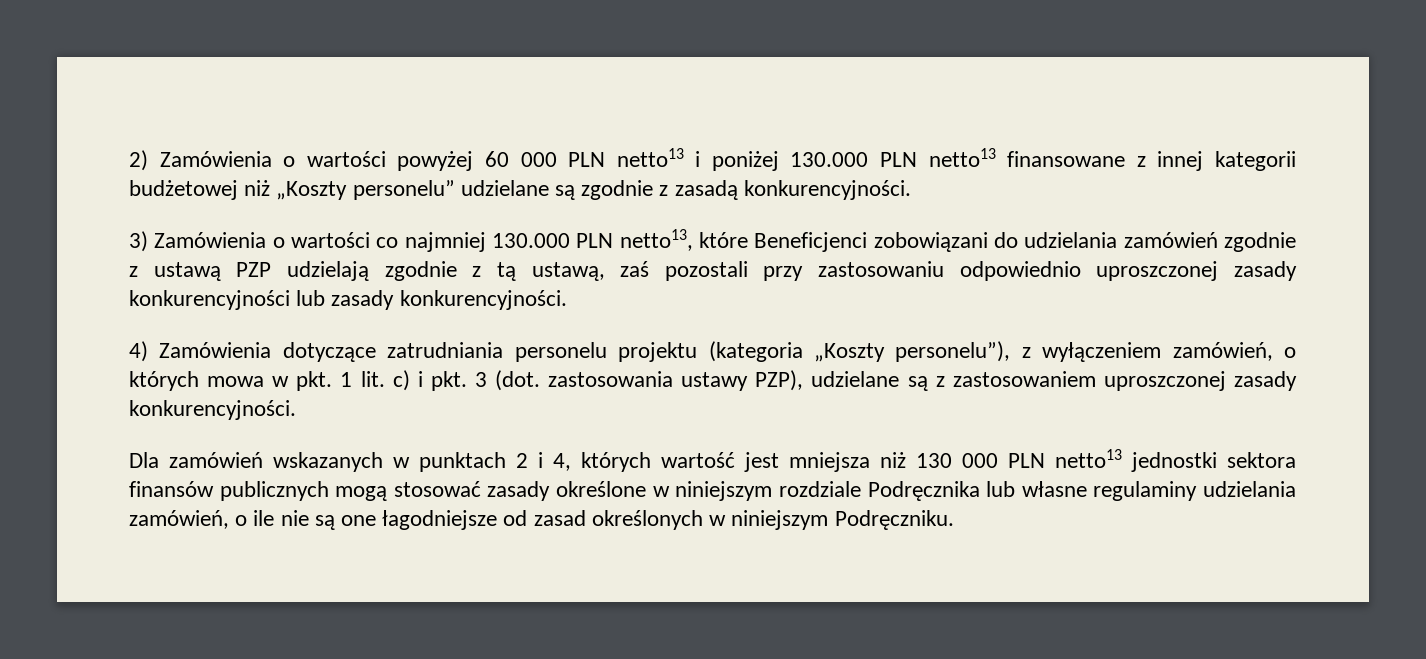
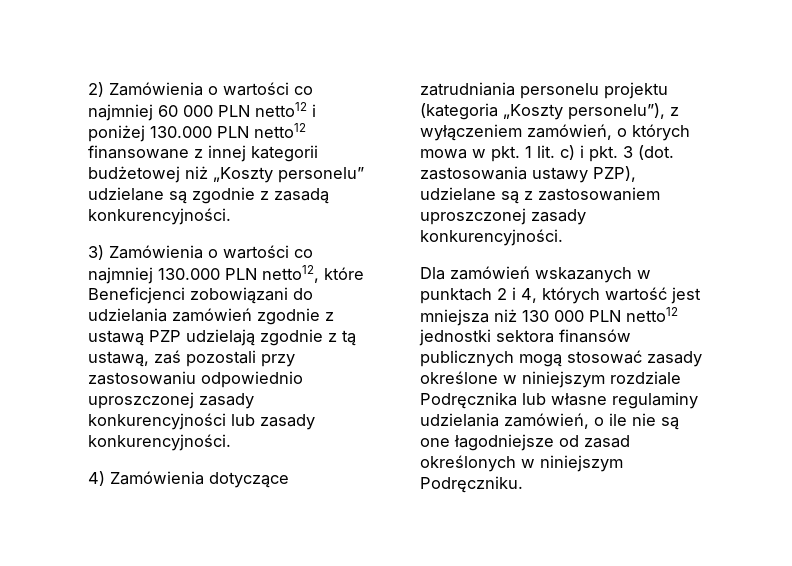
[397,151,474,171] powyżej -> [294,86,313,95] [88,104,153,121] co najmniej
[616,148,684,167] netto13 -> [255,102,307,117] netto12
[928,148,996,167] netto13 -> [254,123,306,138] netto12
[619,229,693,251] netto13, -> [262,265,319,283] netto12,
[1055,449,1122,468] netto13 -> [626,307,678,322] netto12

